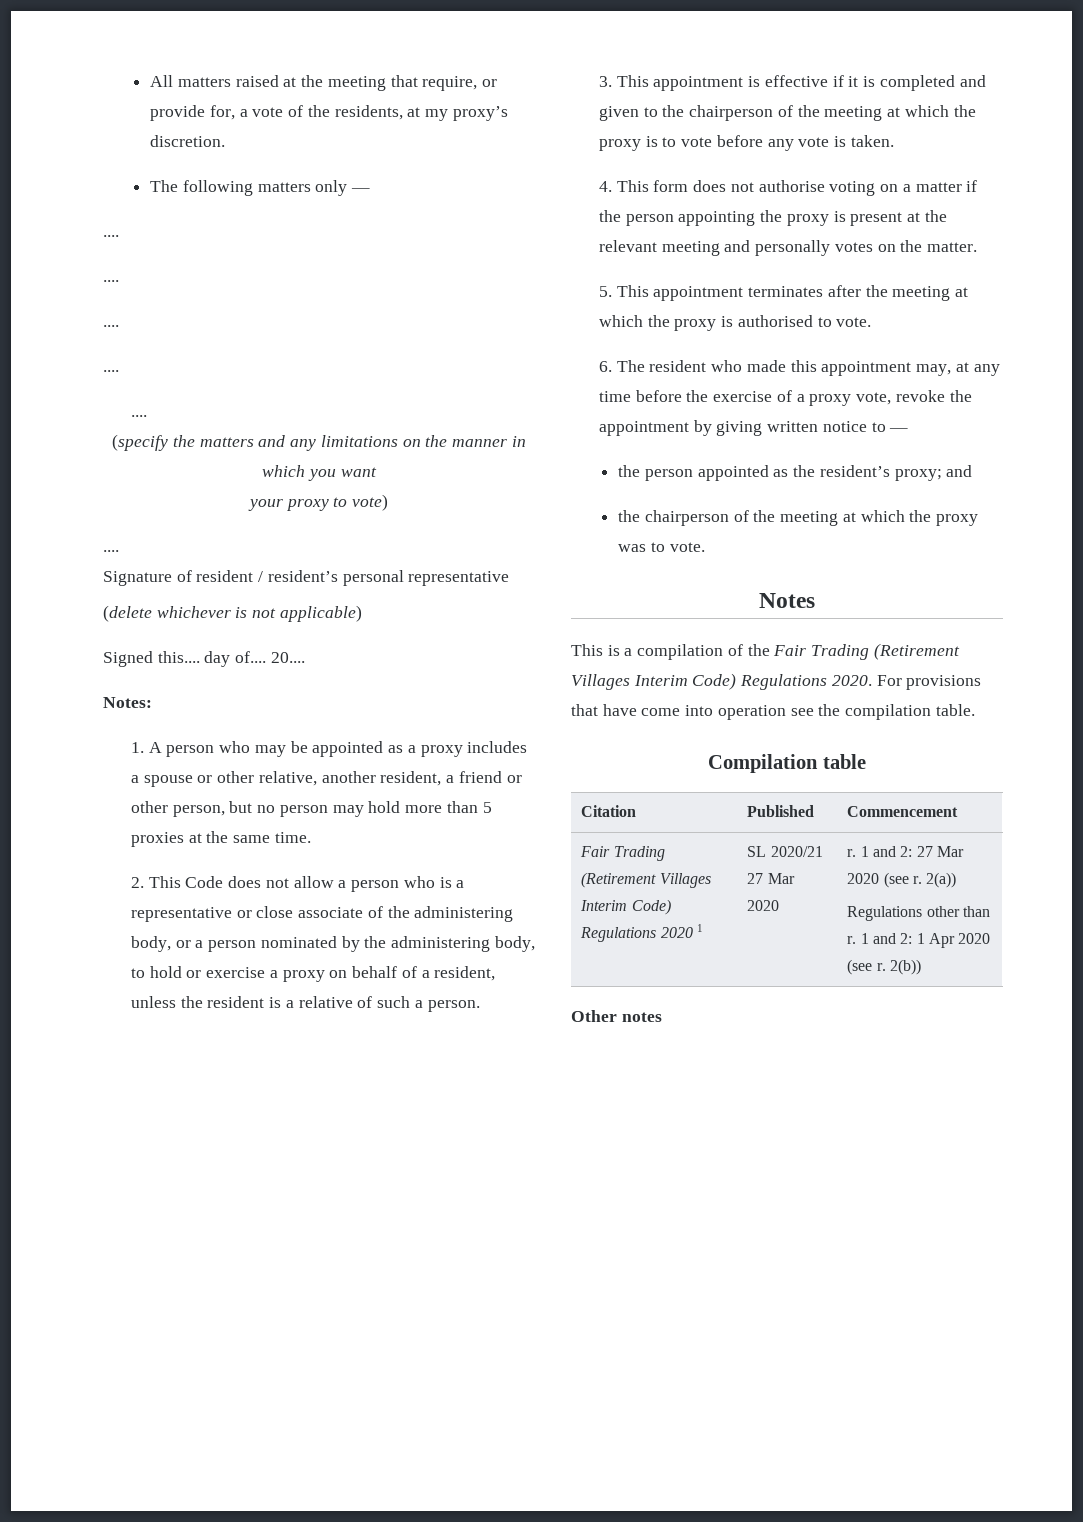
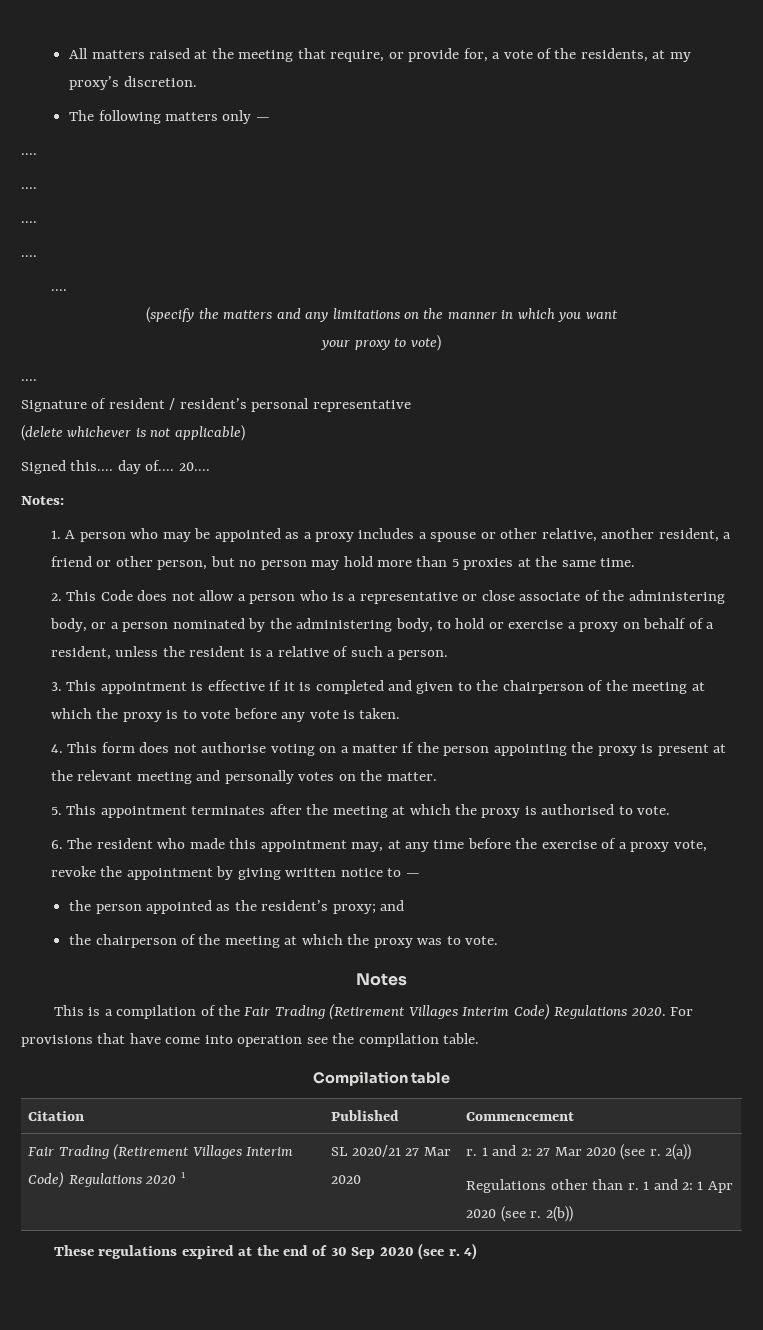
[571,1010,662,1022] Other notes -> [53,1243,478,1260] These regulations expired at the end of 30 Sep 2020 (see r. 4)

